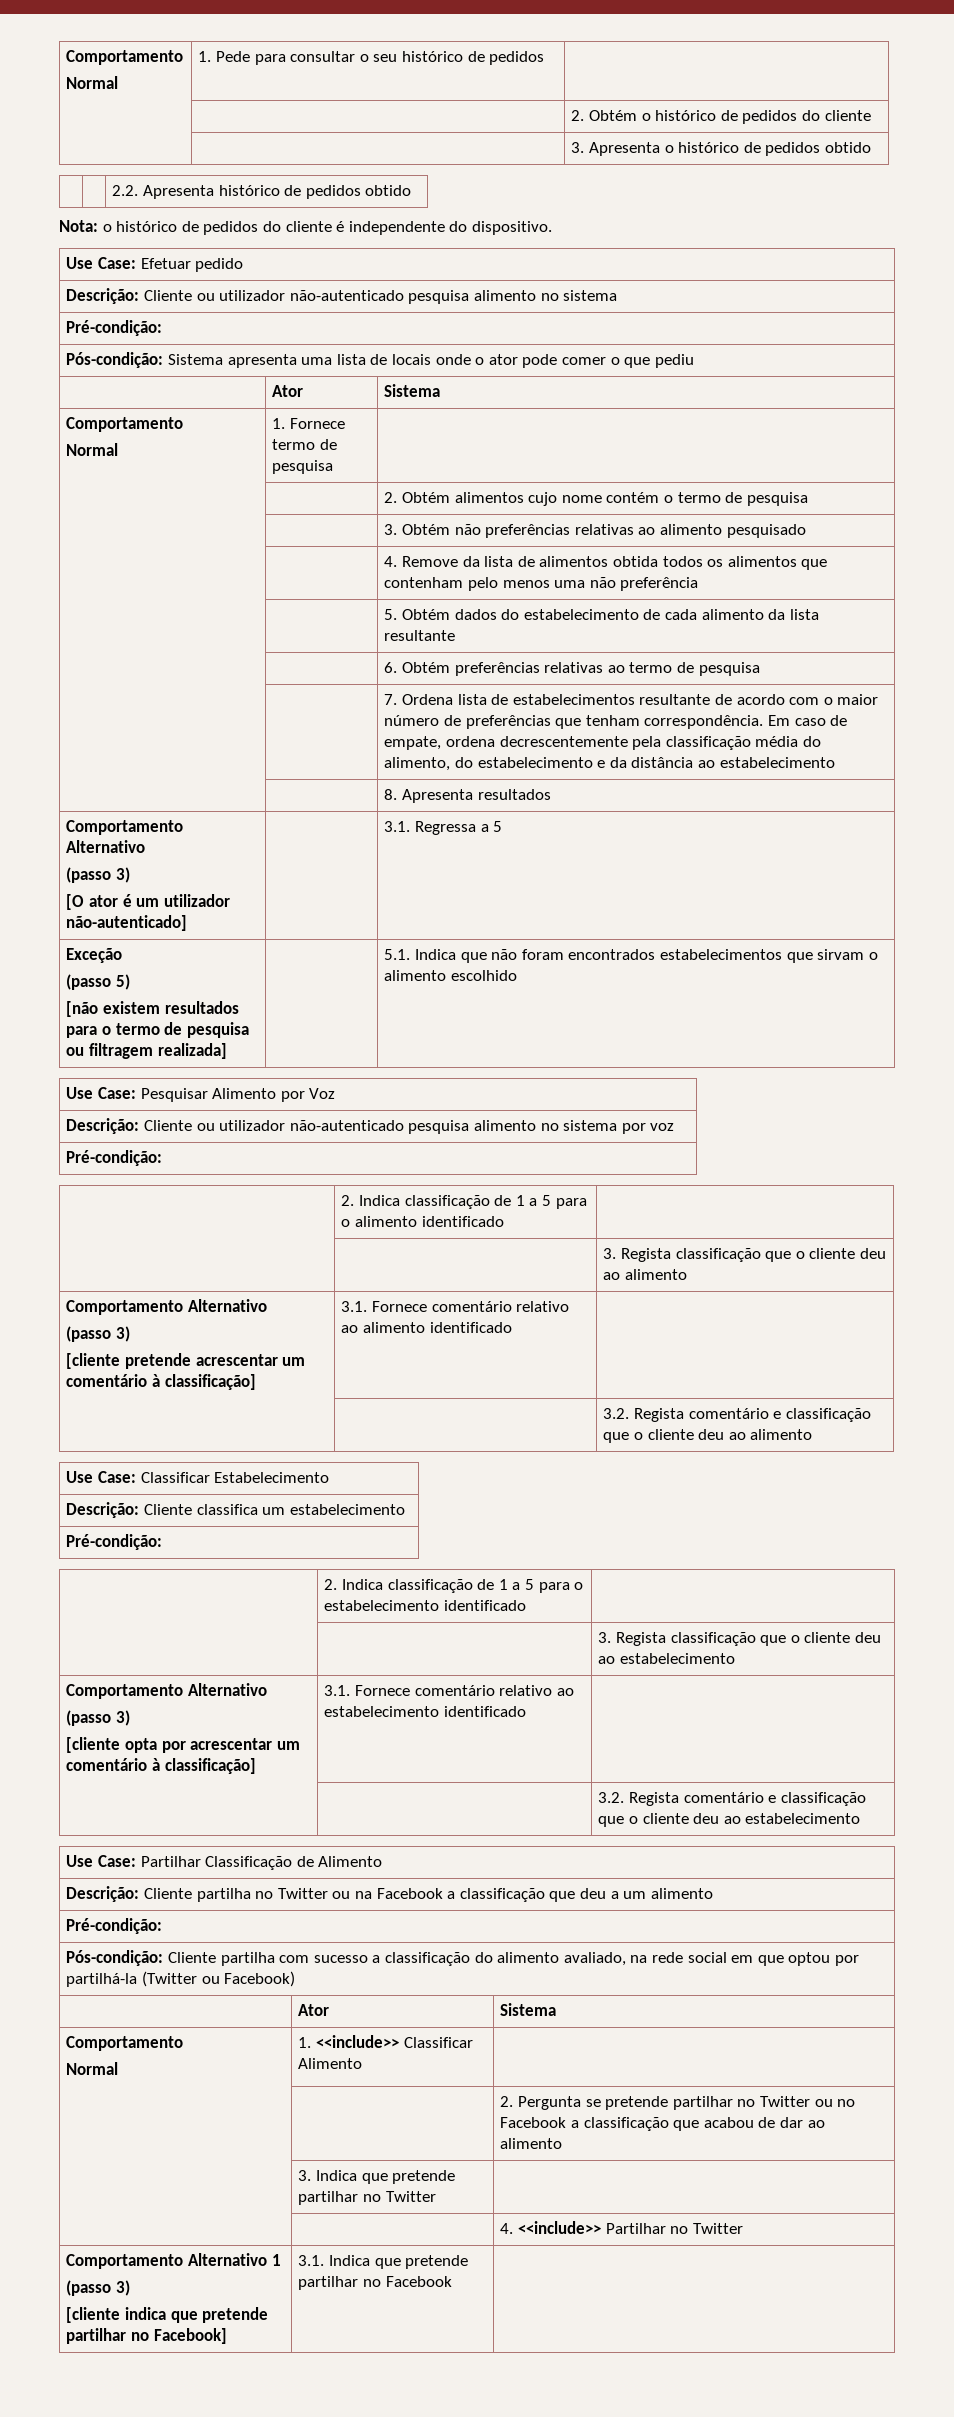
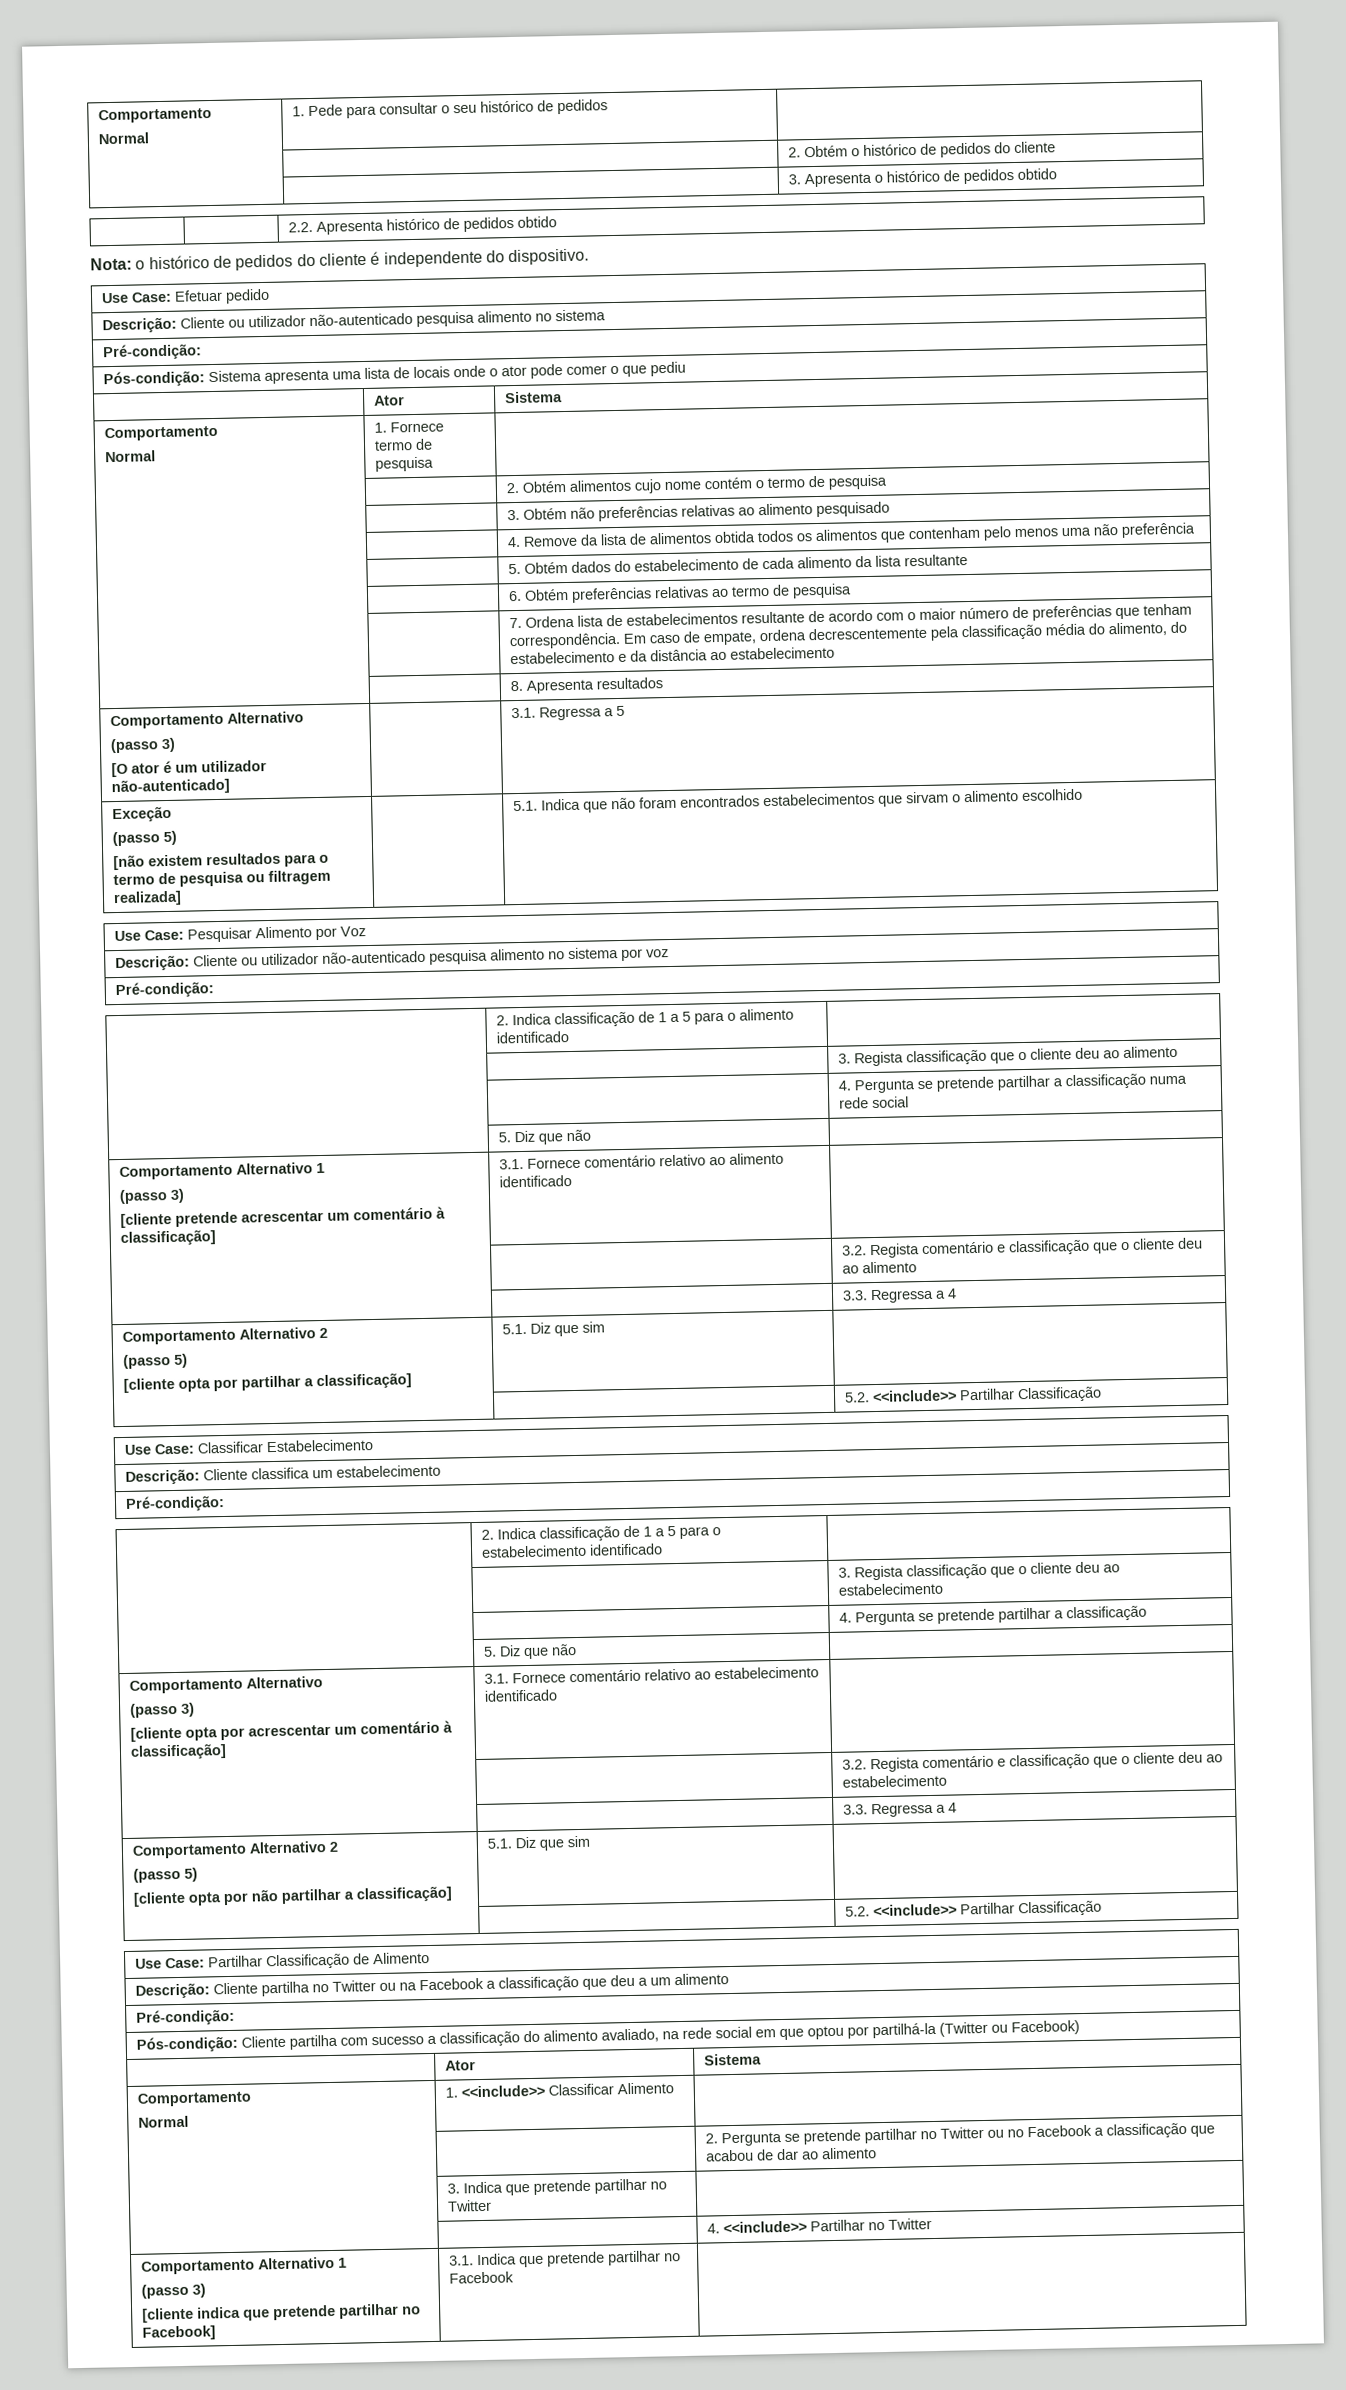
[66,1299,268,1315] // Comportamento Alternativo -> [838,1073,1188,1094] [839,1096,910,1109] [498,1129,592,1145] [119,1162,326,1181] // | | 4. Pergunta se pretende partilhar a classificação numa rede social // | 5. Diz que não | // Comportamento Alternativo 1
(813, 1434) none -> [842,1288,958,1304] [122,1327,329,1345] [123,1353,189,1369] [123,1372,413,1393] [502,1321,606,1337] [844,1386,1103,1403] // | | 3.3. Regressa a 4 // Comportamento Alternativo 2 // (passo 5) // [cliente opta por partilhar a classificação] | 5.1. Diz que sim | // | | 5.2. <<include>> Partilhar Classificação
(736, 1658) none -> [839,1605,1148,1626] [483,1644,578,1660] // | | 4. Pergunta se pretende partilhar a classificação // | 5. Diz que não |
(861, 1818) none -> [843,1802,958,1818] [132,1841,340,1859] [133,1867,199,1883] [133,1885,453,1907] [487,1835,591,1851] [845,1900,1103,1917] // | | 3.3. Regressa a 4 // Comportamento Alternativo 2 // (passo 5) // [cliente opta por não partilhar a classificação] | 5.1. Diz que sim | // | | 5.2. <<include>> Partilhar Classificação

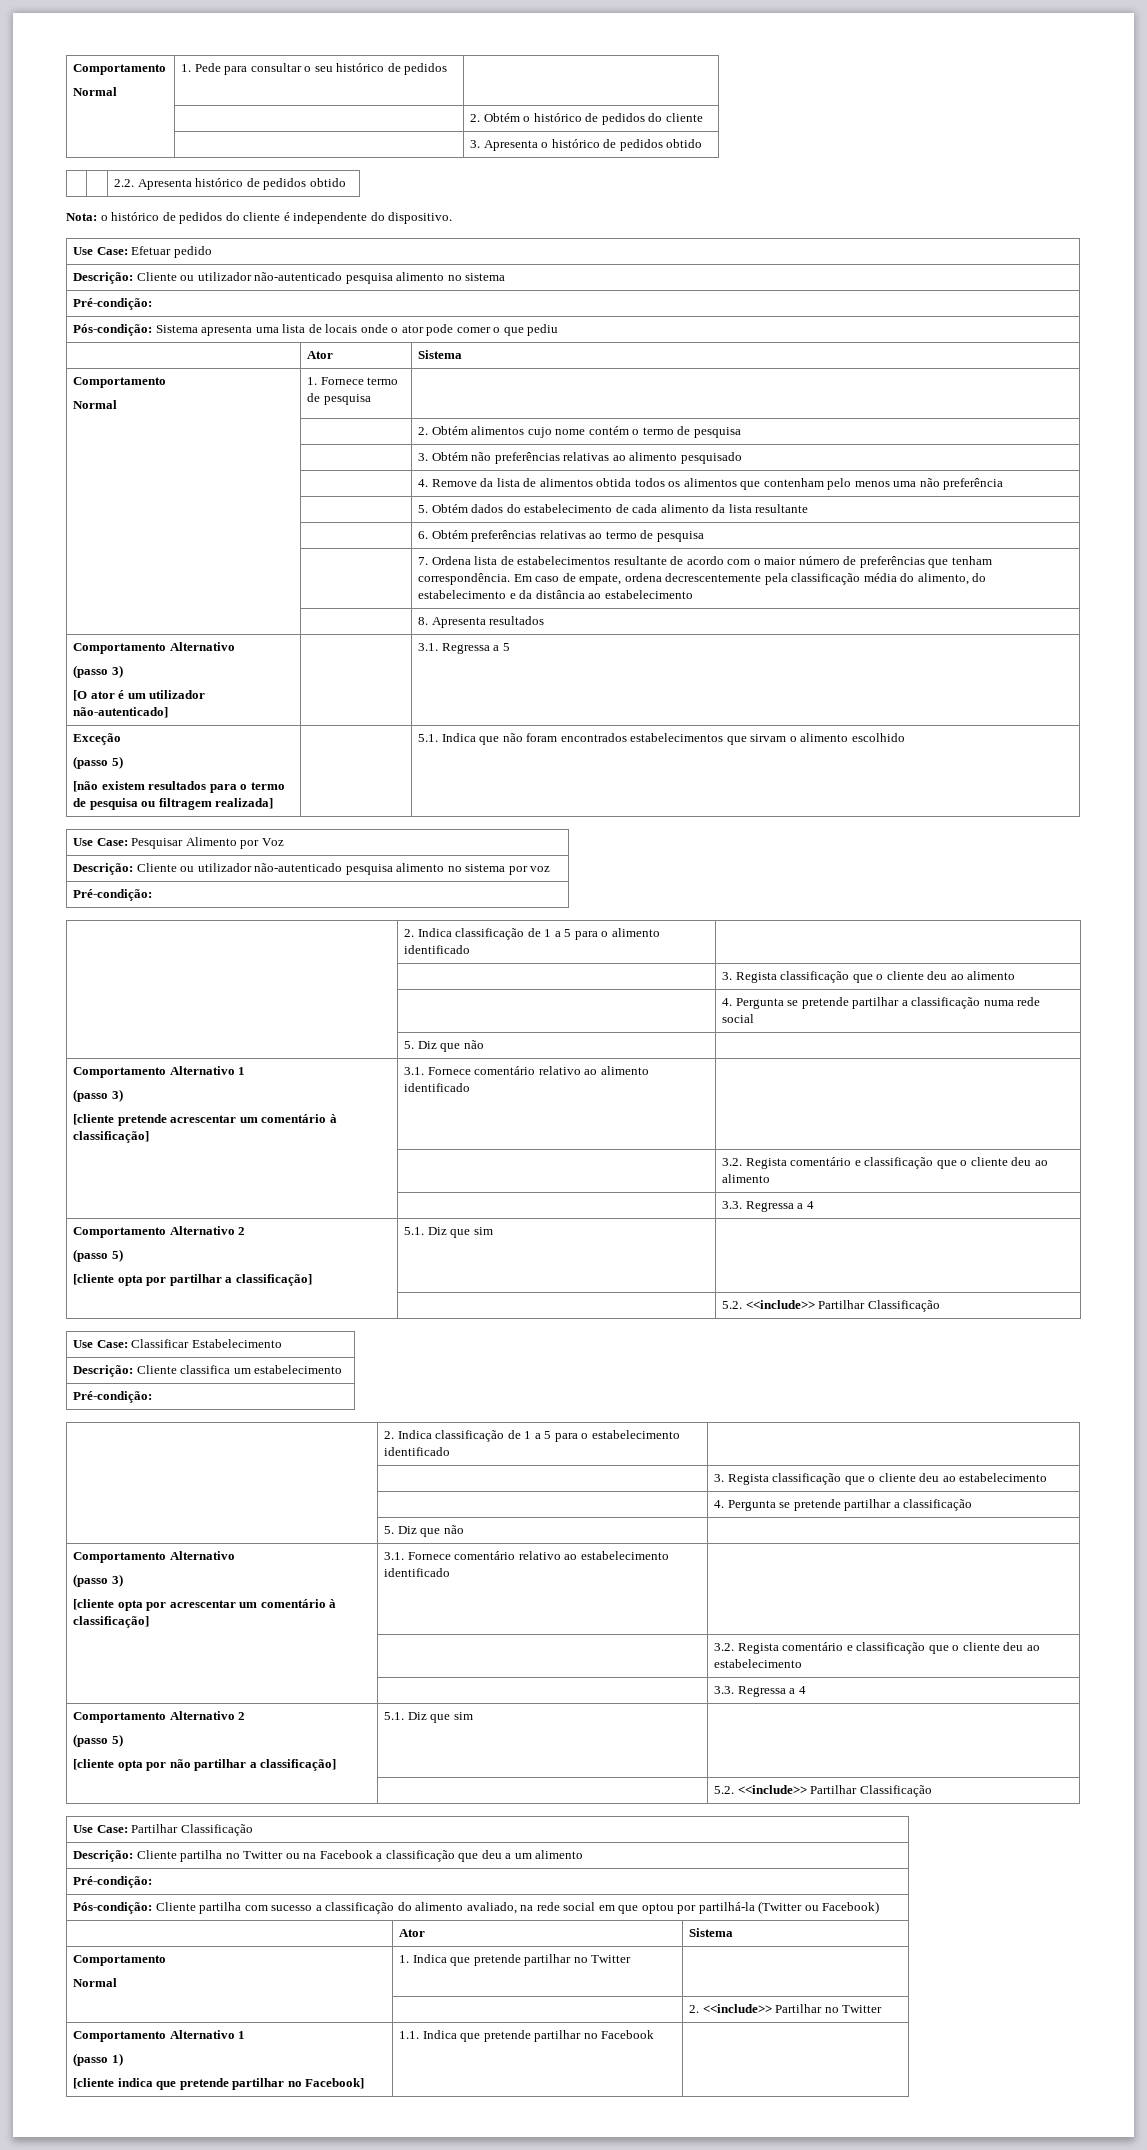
[353,1951,431,1965] de Alimento -> (253, 1830) none
[461,2082,675,2098] [705,2122,1216,2147] [706,2147,878,2162] [447,2183,461,2194] <<include>> Classificar Alimento | // | | 2. Pergunta se pretende partilhar no Twitter ou no Facebook a classificação que acabou de dar ao alimento // | 3. -> (410, 1959) none
[707,2223,721,2234] 4. -> [689,2005,700,2013] 2.
[192,2283,207,2298] 3) -> [111,2053,123,2066] 1)
[449,2255,475,2266] 3.1. -> [399,2031,420,2039] 1.1.

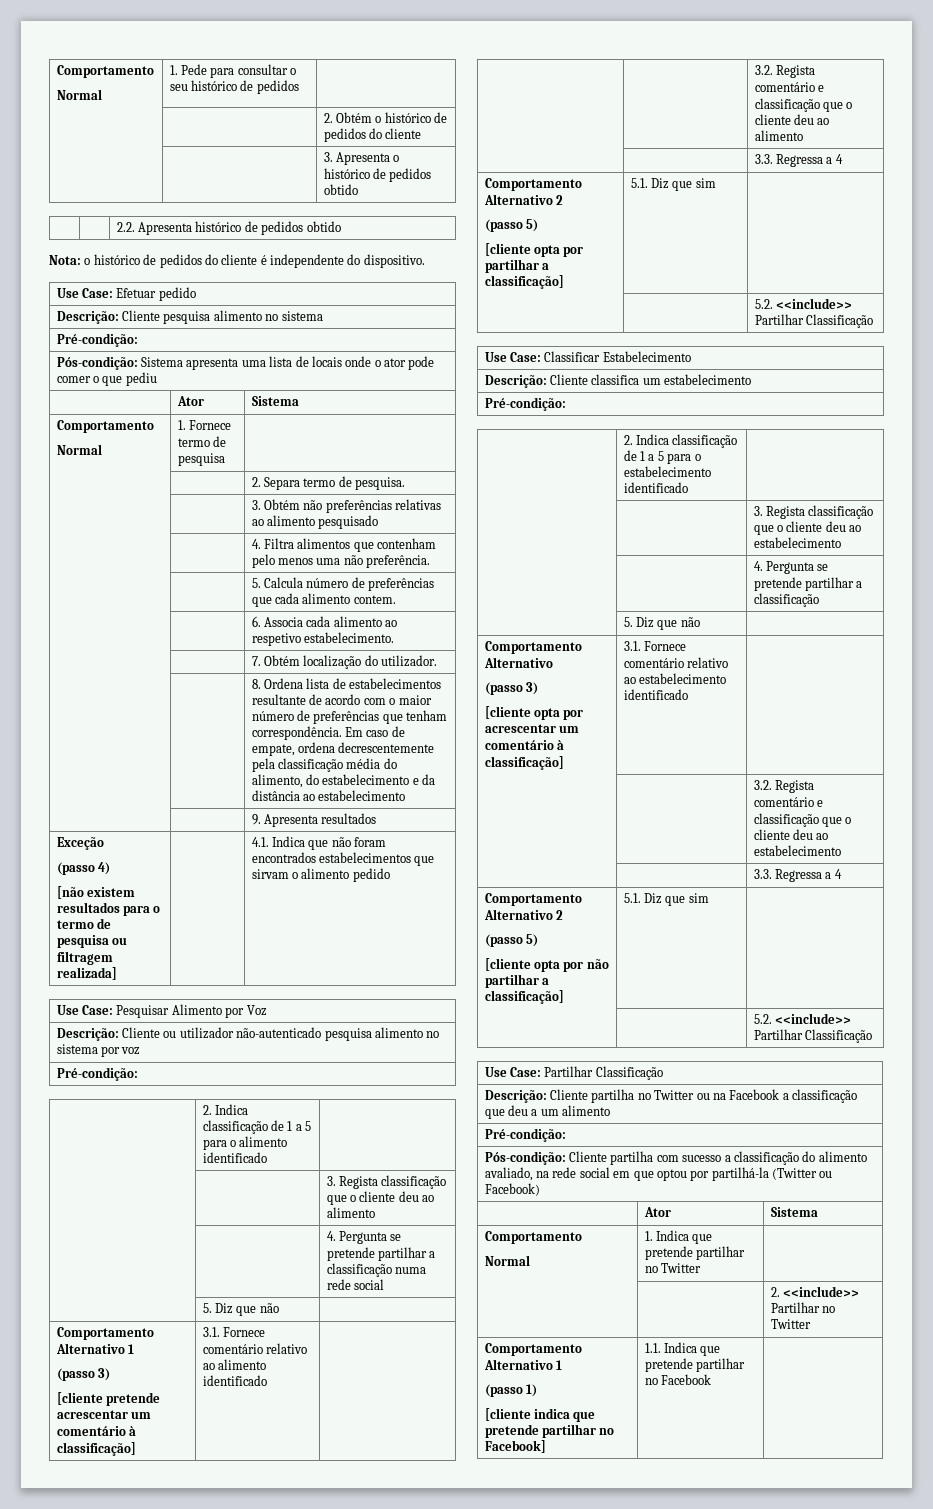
[180,272,343,281] ou utilizador não-autenticado -> (160, 315) none
[431,426,741,438] Obtém alimentos cujo nome contém o termo de pesquisa -> [263,476,406,490] Separa termo de pesquisa.
[431,478,681,487] Remove da lista de alimentos obtida todos os -> [263,538,294,549] Filtra
[943,478,1004,490] [418,504,809,513] [418,530,704,542] [418,557,429,565] preferência // | | 5. Obtém dados do estabelecimento de cada alimento da lista resultante // | | 6. Obtém preferências relativas ao termo de pesquisa // | | 7. -> [366,555,431,568] [251,577,435,591] [251,593,396,607] [251,616,398,627] [251,632,394,646] [251,655,438,669] [251,679,261,689] preferência. // | | 5. Calcula número de preferências que cada alimento contem. // | | 6. Associa cada alimento ao respetivo estabelecimento. // | | 7. Obtém localização do utilizador. // | | 8.
[418,617,429,625] 8. -> [251,814,261,825] 9.
[73,642,235,654] [73,665,123,678] [73,690,206,701] [73,707,169,718] [418,643,510,654] // Comportamento Alternativo // (passo 3) // [O ator é um utilizador não-autenticado] | | 3.1. Regressa a 5 -> (377, 818) none
[111,756,123,769] 5) -> [97,862,110,875] 4)
[418,734,439,742] 5.1. -> [251,837,269,847] 4.1.
[851,733,905,742] escolhido -> [352,868,390,882] pedido

